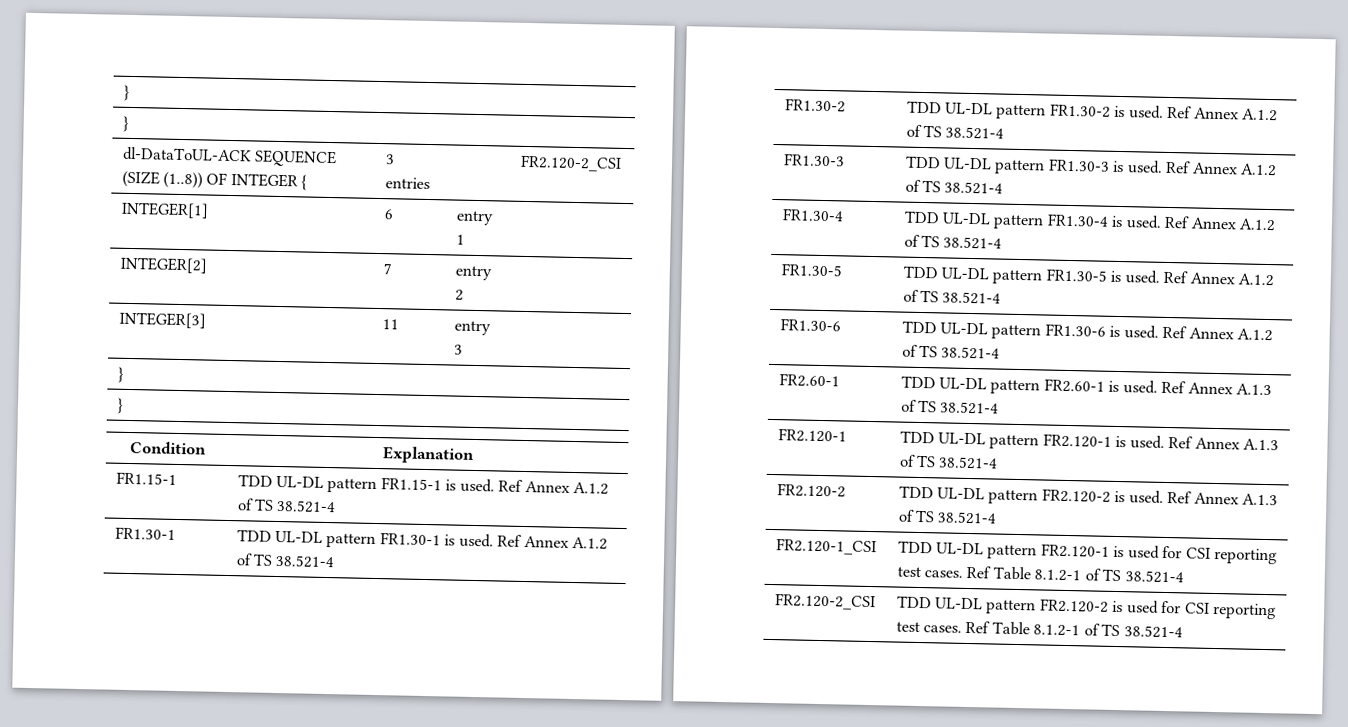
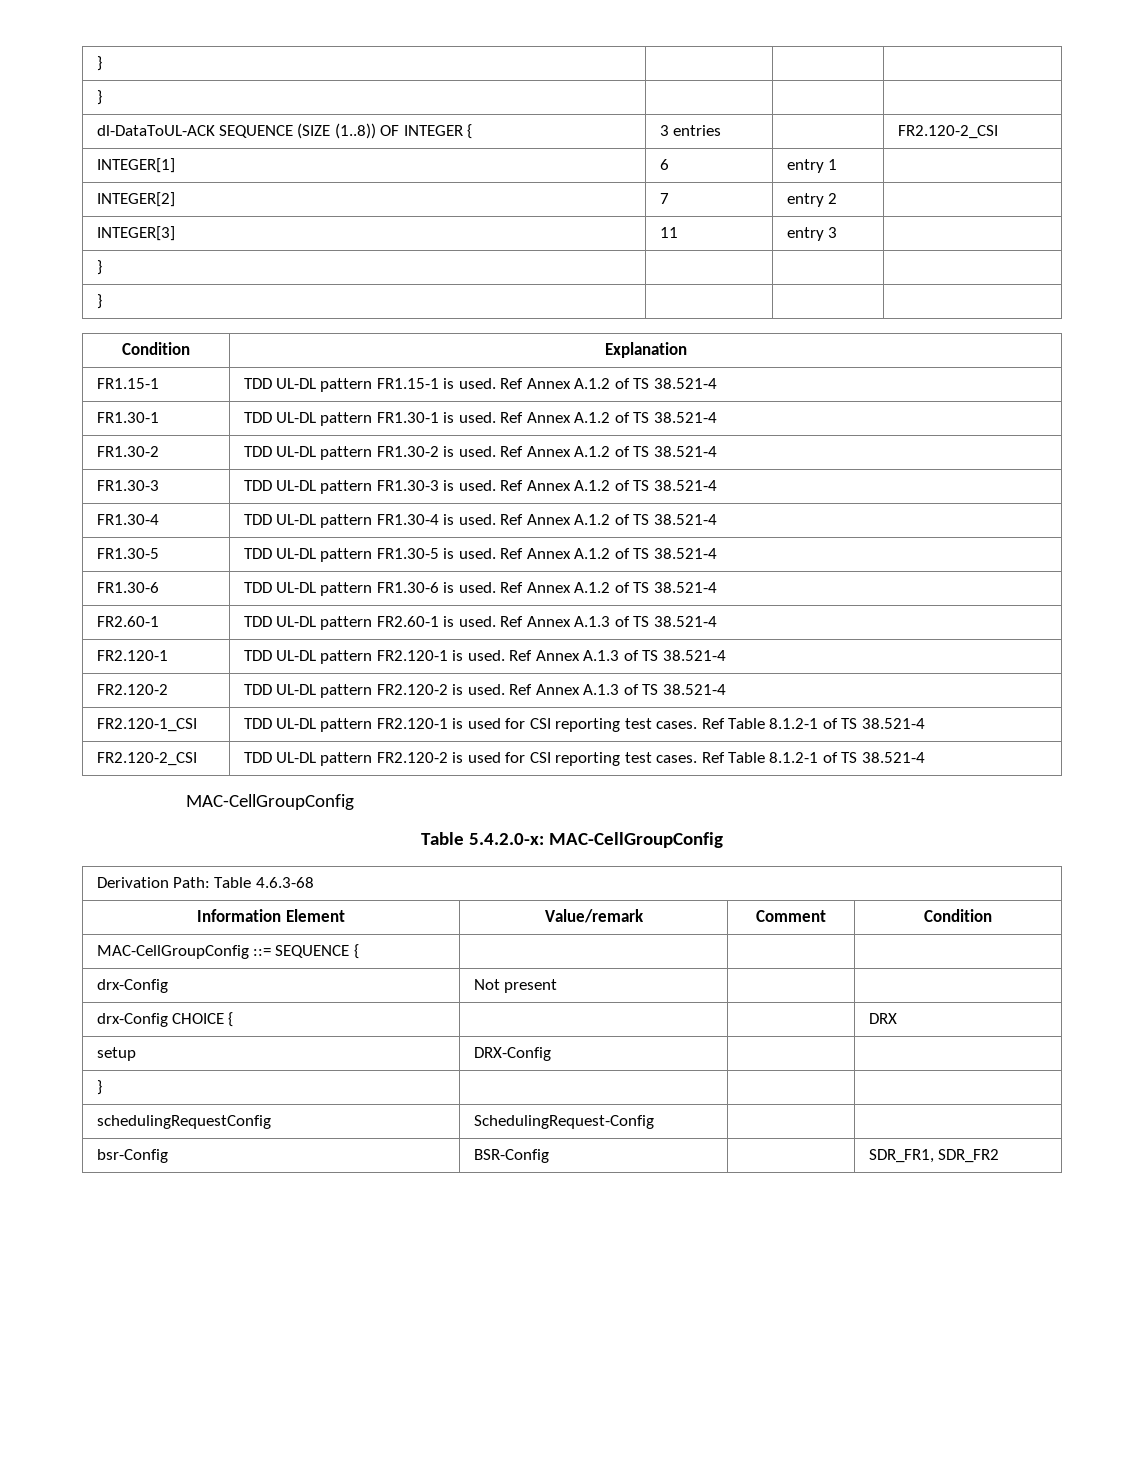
(1183, 632) none -> [186,794,355,810] [421,832,723,848] [96,877,314,888] [197,909,345,922] [544,909,644,923] [756,910,826,922] [924,909,992,922] [96,944,359,959] [96,979,168,993] [473,979,558,993] [96,1012,234,1027] [868,1013,897,1024] [96,1047,136,1061] [473,1047,551,1061] [96,1080,102,1095] [96,1115,271,1129] [473,1115,654,1129] [96,1149,168,1163] [473,1149,549,1163] [868,1149,1000,1163] // MAC-CellGroupConfig // Table 5.4.2.0-x: MAC-CellGroupConfig // Derivation Path: Table 4.6.3-68 // Information Element | Value/remark | Comment | Condition // MAC-CellGroupConfig ::= SEQUENCE { | | | // drx-Config | Not present | | // drx-Config CHOICE { | | | DRX // setup | DRX-Config | | // } | | | // schedulingRequestConfig | SchedulingRequest-Config | | // bsr-Config | BSR-Config | | SDR_FR1, SDR_FR2

